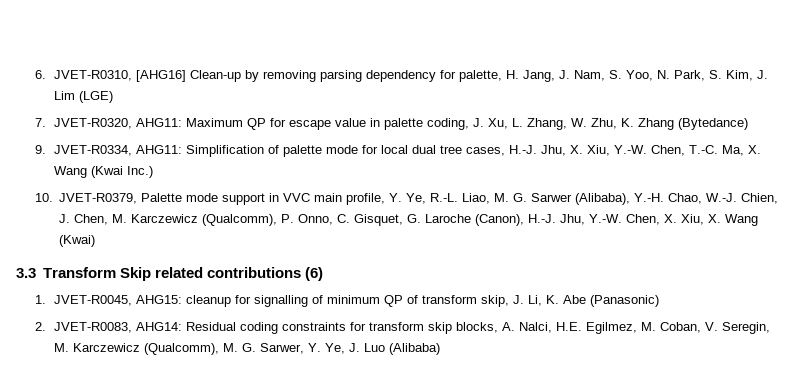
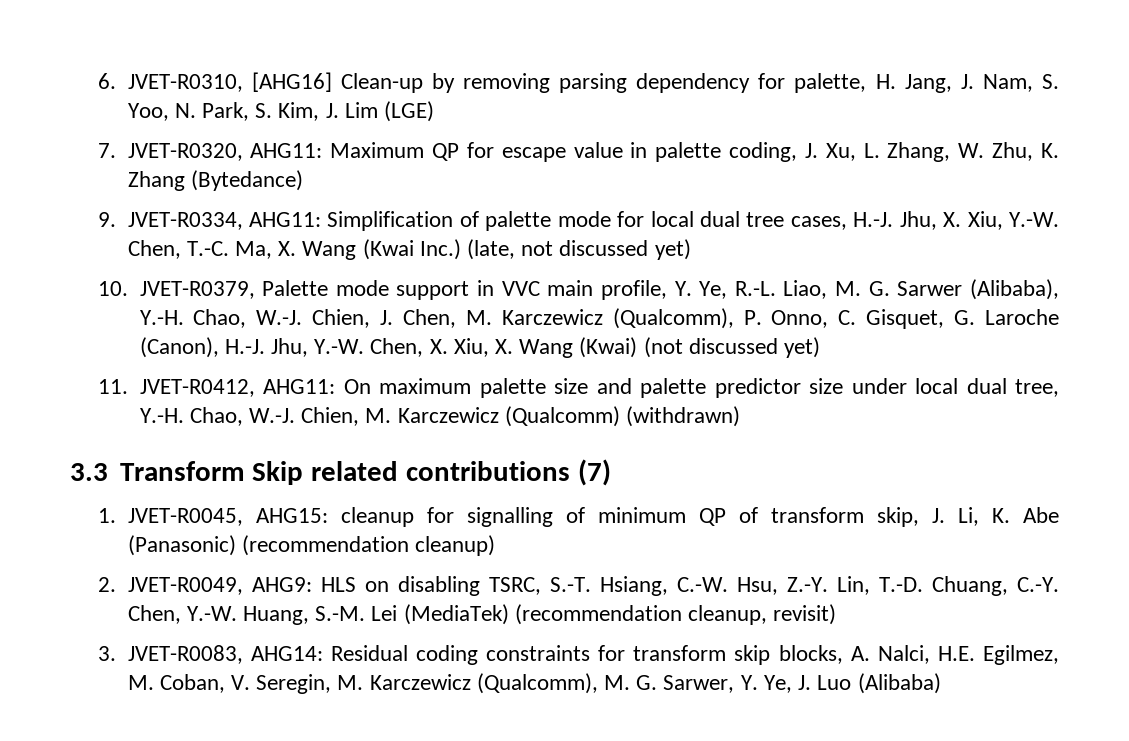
(153, 172) none -> [467,239,691,260] (late, not discussed yet)
(96, 241) none -> [643,337,821,358] [98,378,1059,398] [139,406,741,427] (not discussed yet) // 11. JVET-R0412, AHG11: On maximum palette size and palette predictor size under local dual tree, Y.-H. Chao, W.-J. Chien, M. Karczewicz (Qualcomm) (withdrawn)
[304,267,323,281] (6) -> [577,459,611,486] (7)
[34,322,46,331] // 2. -> [241,535,495,556] [98,576,1059,596] [127,604,837,625] [98,646,117,661] (recommendation cleanup) // 2. JVET-R0049, AHG9: HLS on disabling TSRC, S.-T. Hsiang, C.-W. Hsu, Z.-Y. Lin, T.-D. Chuang, C.-Y. Chen, Y.-W. Huang, S.-M. Lei (MediaTek) (recommendation cleanup, revisit) // 3.

